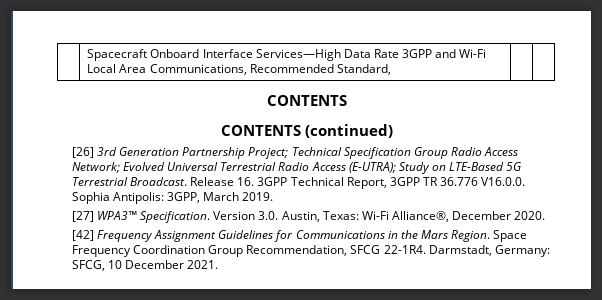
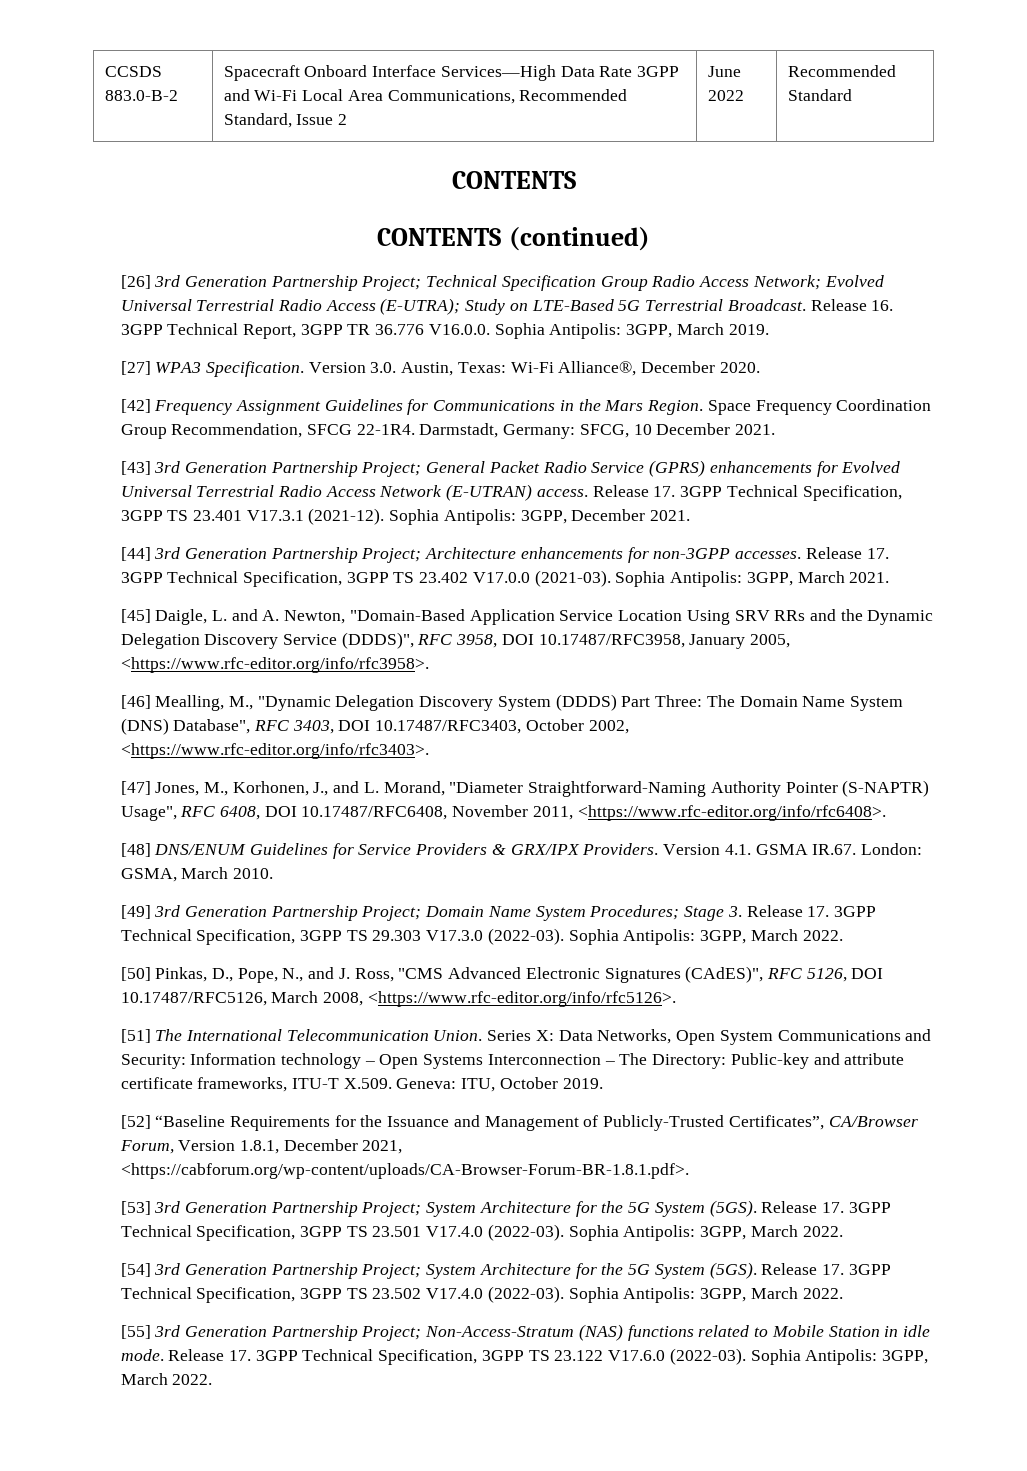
(87, 55) none -> [104,66,162,77] [104,90,178,101] CCSDS 883.0-B-2
(391, 69) | | -> [296,114,348,125] [707,66,741,77] [707,90,744,101] [787,65,896,77] [787,89,852,101] Issue 2 | June 2022 | Recommended Standard
[97,211,138,220] WPA3™ -> [155,362,202,373] WPA3
(219, 264) none -> [120,460,901,477] [120,484,902,501] [120,508,691,525] [120,547,889,563] [120,570,890,587] [120,609,934,625] [120,632,791,649] [120,657,429,673] [120,694,903,711] [120,718,629,735] [120,743,429,759] [120,780,930,797] [120,805,886,821] [120,843,922,859] [120,867,274,882] [120,905,876,921] [120,928,843,945] [120,966,884,983] [120,991,676,1007] [120,1029,932,1045] [120,1053,905,1069] [120,1077,603,1092] [120,1115,918,1131] [119,1139,403,1154] [120,1163,689,1179] [120,1200,891,1217] [120,1224,843,1241] [120,1262,891,1279] [120,1286,843,1303] [120,1324,930,1341] [120,1348,928,1365] [120,1373,213,1385] // [43] 3rd Generation Partnership Project; General Packet Radio Service (GPRS) enhancements for Evolved Universal Terrestrial Radio Access Network (E-UTRAN) access. Release 17. 3GPP Technical Specification, 3GPP TS 23.401 V17.3.1 (2021-12). Sophia Antipolis: 3GPP, December 2021. // [44] 3rd Generation Partnership Project; Architecture enhancements for non-3GPP accesses. Release 17. 3GPP Technical Specification, 3GPP TS 23.402 V17.0.0 (2021-03). Sophia Antipolis: 3GPP, March 2021. // [45] Daigle, L. and A. Newton, "Domain-Based Application Service Location Using SRV RRs and the Dynamic Delegation Discovery Service (DDDS)", RFC 3958, DOI 10.17487/RFC3958, January 2005, <https://www.rfc-editor.org/info/rfc3958>. // [46] Mealling, M., "Dynamic Delegation Discovery System (DDDS) Part Three: The Domain Name System (DNS) Database", RFC 3403, DOI 10.17487/RFC3403, October 2002, <https://www.rfc-editor.org/info/rfc3403>. // [47] Jones, M., Korhonen, J., and L. Morand, "Diameter Straightforward-Naming Authority Pointer (S-NAPTR) Usage", RFC 6408, DOI 10.17487/RFC6408, November 2011, <https://www.rfc-editor.org/info/rfc6408>. // [48] DNS/ENUM Guidelines for Service Providers & GRX/IPX Providers. Version 4.1. GSMA IR.67. London: GSMA, March 2010. // [49] 3rd Generation Partnership Project; Domain Name System Procedures; Stage 3. Release 17. 3GPP Technical Specification, 3GPP TS 29.303 V17.3.0 (2022-03). Sophia Antipolis: 3GPP, March 2022. // [50] Pinkas, D., Pope, N., and J. Ross, "CMS Advanced Electronic Signatures (CAdES)", RFC 5126, DOI 10.17487/RFC5126, March 2008, <https://www.rfc-editor.org/info/rfc5126>. // [51] The International Telecommunication Union. Series X: Data Networks, Open System Communications and Security: Information technology – Open Systems Interconnection – The Directory: Public-key and attribute certificate frameworks, ITU-T X.509. Geneva: ITU, October 2019. // [52] “Baseline Requirements for the Issuance and Management of Publicly-Trusted Certificates”, CA/Browser Forum, Version 1.8.1, December 2021, <https://cabforum.org/wp-content/uploads/CA-Browser-Forum-BR-1.8.1.pdf>. // [53] 3rd Generation Partnership Project; System Architecture for the 5G System (5GS). Release 17. 3GPP Technical Specification, 3GPP TS 23.501 V17.4.0 (2022-03). Sophia Antipolis: 3GPP, March 2022. // [54] 3rd Generation Partnership Project; System Architecture for the 5G System (5GS). Release 17. 3GPP Technical Specification, 3GPP TS 23.502 V17.4.0 (2022-03). Sophia Antipolis: 3GPP, March 2022. // [55] 3rd Generation Partnership Project; Non-Access-Stratum (NAS) functions related to Mobile Station in idle mode. Release 17. 3GPP Technical Specification, 3GPP TS 23.122 V17.6.0 (2022-03). Sophia Antipolis: 3GPP, March 2022.

